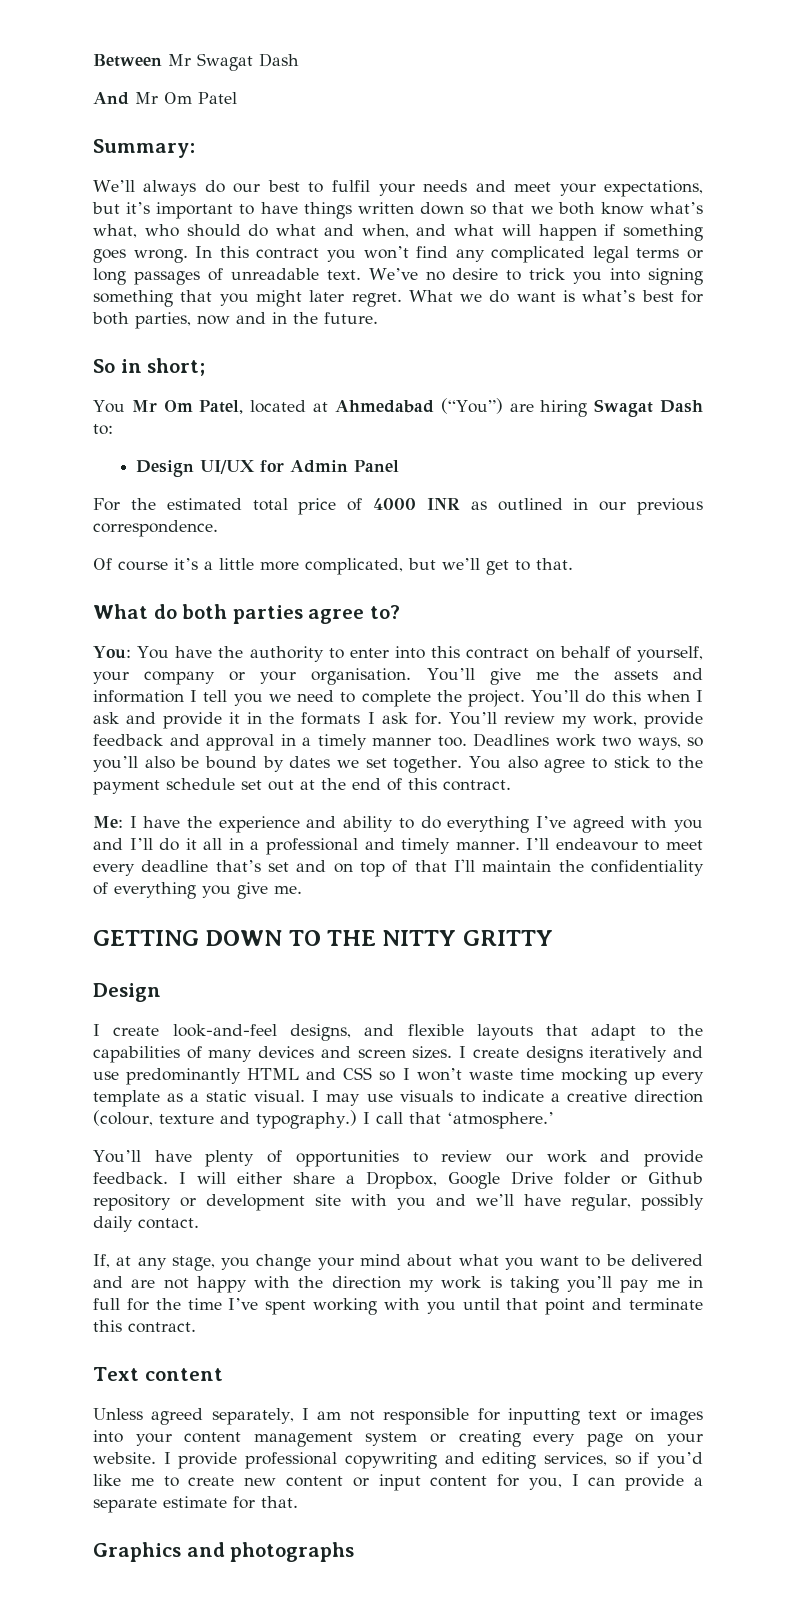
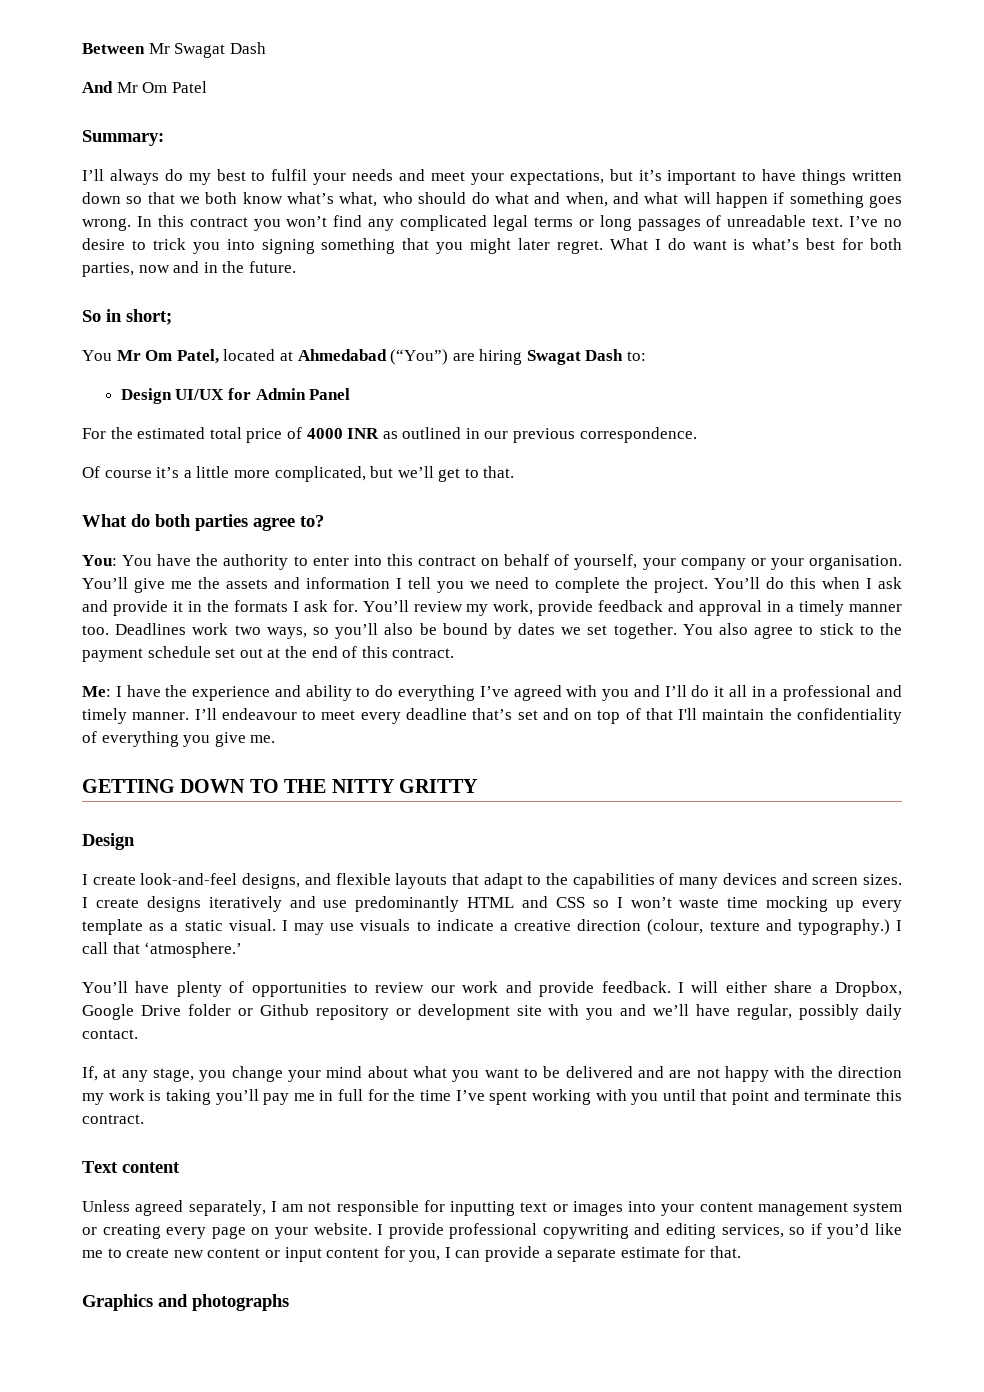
[93,180,135,192] We’ll -> [82,169,104,181] I’ll
[233,183,261,193] our -> [188,173,211,185] my
[368,268,418,280] We’ve -> [849,216,879,227] I’ve
[460,294,483,302] we -> [654,239,661,250] I

